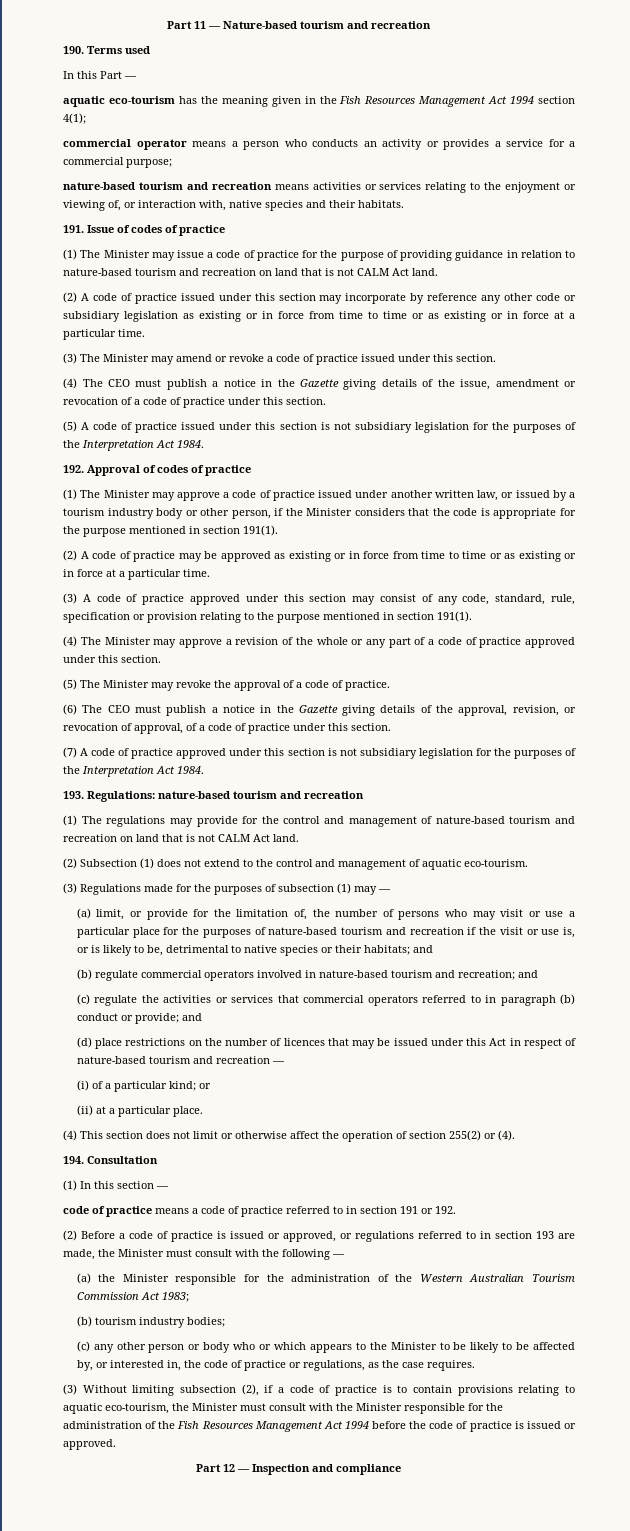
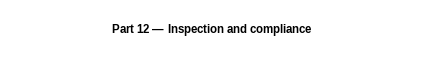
[167,21,431,29] [63,46,151,54] [63,71,138,79] [63,96,575,107] [63,113,87,124] [63,139,575,150] [63,157,173,168] [63,182,576,193] [63,200,405,211] [63,225,226,236] [63,249,575,261] [63,268,439,276] [63,292,576,304] [63,311,575,322] [63,329,146,340] [63,353,497,365] [63,378,576,390] [63,397,327,408] [63,421,576,433] [63,440,205,451] [63,465,252,476] [63,489,575,501] [63,508,576,519] [63,525,279,537] [63,550,576,562] [63,569,211,580] [63,593,576,605] [63,611,473,623] [63,636,575,648] [63,655,162,663] [63,679,391,691] [63,704,576,716] [63,723,392,734] [63,747,576,759] [63,766,205,777] [63,791,365,802] [63,815,575,827] [63,834,300,842] [63,858,529,870] [63,883,392,895] [76,908,575,920] [76,927,575,938] [76,945,433,956] [76,969,538,981] [76,994,576,1006] [76,1013,202,1024] [76,1037,576,1049] [76,1056,285,1064] [76,1080,211,1092] [76,1105,203,1117] [63,1130,516,1142] [63,1156,159,1164] [63,1180,170,1191] [63,1206,457,1217] [63,1230,576,1242] [63,1249,346,1260] [76,1273,575,1285] [76,1292,189,1302] [76,1316,225,1328] [76,1341,575,1353] [76,1360,475,1371] [63,1384,576,1396] [63,1403,504,1414] [63,1421,576,1432] [63,1439,117,1450] [196,1464,221,1472] Part 11 — Nature-based tourism and recreation // 190. Terms used // In this Part — // aquatic eco-tourism has the meaning given in the Fish Resources Management Act 1994 section 4(1); // commercial operator means a person who conducts an activity or provides a service for a commercial purpose; // nature-based tourism and recreation means activities or services relating to the enjoyment or viewing of, or interaction with, native species and their habitats. // 191. Issue of codes of practice // (1) The Minister may issue a code of practice for the purpose of providing guidance in relation to nature-based tourism and recreation on land that is not CALM Act land. // (2) A code of practice issued under this section may incorporate by reference any other code or subsidiary legislation as existing or in force from time to time or as existing or in force at a particular time. // (3) The Minister may amend or revoke a code of practice issued under this section. // (4) The CEO must publish a notice in the Gazette giving details of the issue, amendment or revocation of a code of practice under this section. // (5) A code of practice issued under this section is not subsidiary legislation for the purposes of the Interpretation Act 1984. // 192. Approval of codes of practice // (1) The Minister may approve a code of practice issued under another written law, or issued by a tourism industry body or other person, if the Minister considers that the code is appropriate for the purpose mentioned in section 191(1). // (2) A code of practice may be approved as existing or in force from time to time or as existing or in force at a particular time. // (3) A code of practice approved under this section may consist of any code, standard, rule, specification or provision relating to the purpose mentioned in section 191(1). // (4) The Minister may approve a revision of the whole or any part of a code of practice approved under this section. // (5) The Minister may revoke the approval of a code of practice. // (6) The CEO must publish a notice in the Gazette giving details of the approval, revision, or revocation of approval, of a code of practice under this section. // (7) A code of practice approved under this section is not subsidiary legislation for the purposes of the Interpretation Act 1984. // 193. Regulations: nature-based tourism and recreation // (1) The regulations may provide for the control and management of nature-based tourism and recreation on land that is not CALM Act land. // (2) Subsection (1) does not extend to the control and management of aquatic eco-tourism. // (3) Regulations made for the purposes of subsection (1) may — // (a) limit, or provide for the limitation of, the number of persons who may visit or use a particular place for the purposes of nature-based tourism and recreation if the visit or use is, or is likely to be, detrimental to native species or their habitats; and // (b) regulate commercial operators involved in nature-based tourism and recreation; and // (c) regulate the activities or services that commercial operators referred to in paragraph (b) conduct or provide; and // (d) place restrictions on the number of licences that may be issued under this Act in respect of nature-based tourism and recreation — // (i) of a particular kind; or // (ii) at a particular place. // (4) This section does not limit or otherwise affect the operation of section 255(2) or (4). // 194. Consultation // (1) In this section — // code of practice means a code of practice referred to in section 191 or 192. // (2) Before a code of practice is issued or approved, or regulations referred to in section 193 are made, the Minister must consult with the following — // (a) the Minister responsible for the administration of the Western Australian Tourism Commission Act 1983; // (b) tourism industry bodies; // (c) any other person or body who or which appears to the Minister to be likely to be affected by, or interested in, the code of practice or regulations, as the case requires. // (3) Without limiting subsection (2), if a code of practice is to contain provisions relating to aquatic eco-tourism, the Minister must consult with the Minister responsible for the administration of the Fish Resources Management Act 1994 before the code of practice is issued or approved. // Part -> [112,24,135,33] Part

